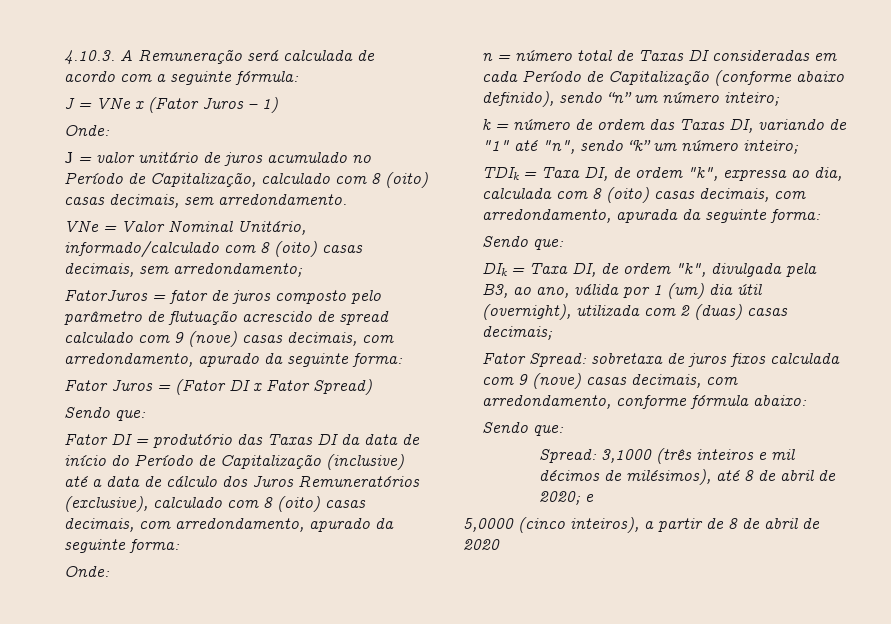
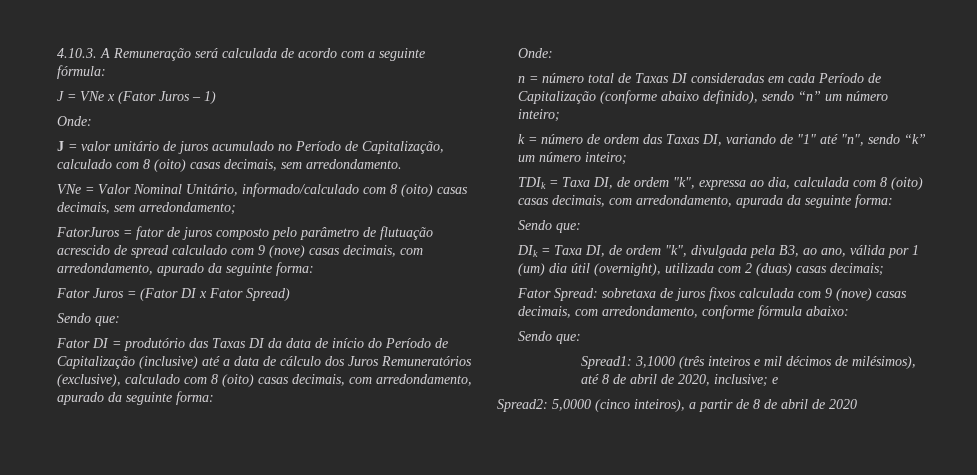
[538,449,597,463] Spread: -> [580,356,632,369] Spread1:
[538,491,581,505] 2020; -> [677,374,768,387] 2020, inclusive;
(594, 498) none -> [497,399,548,412] Spread2:

